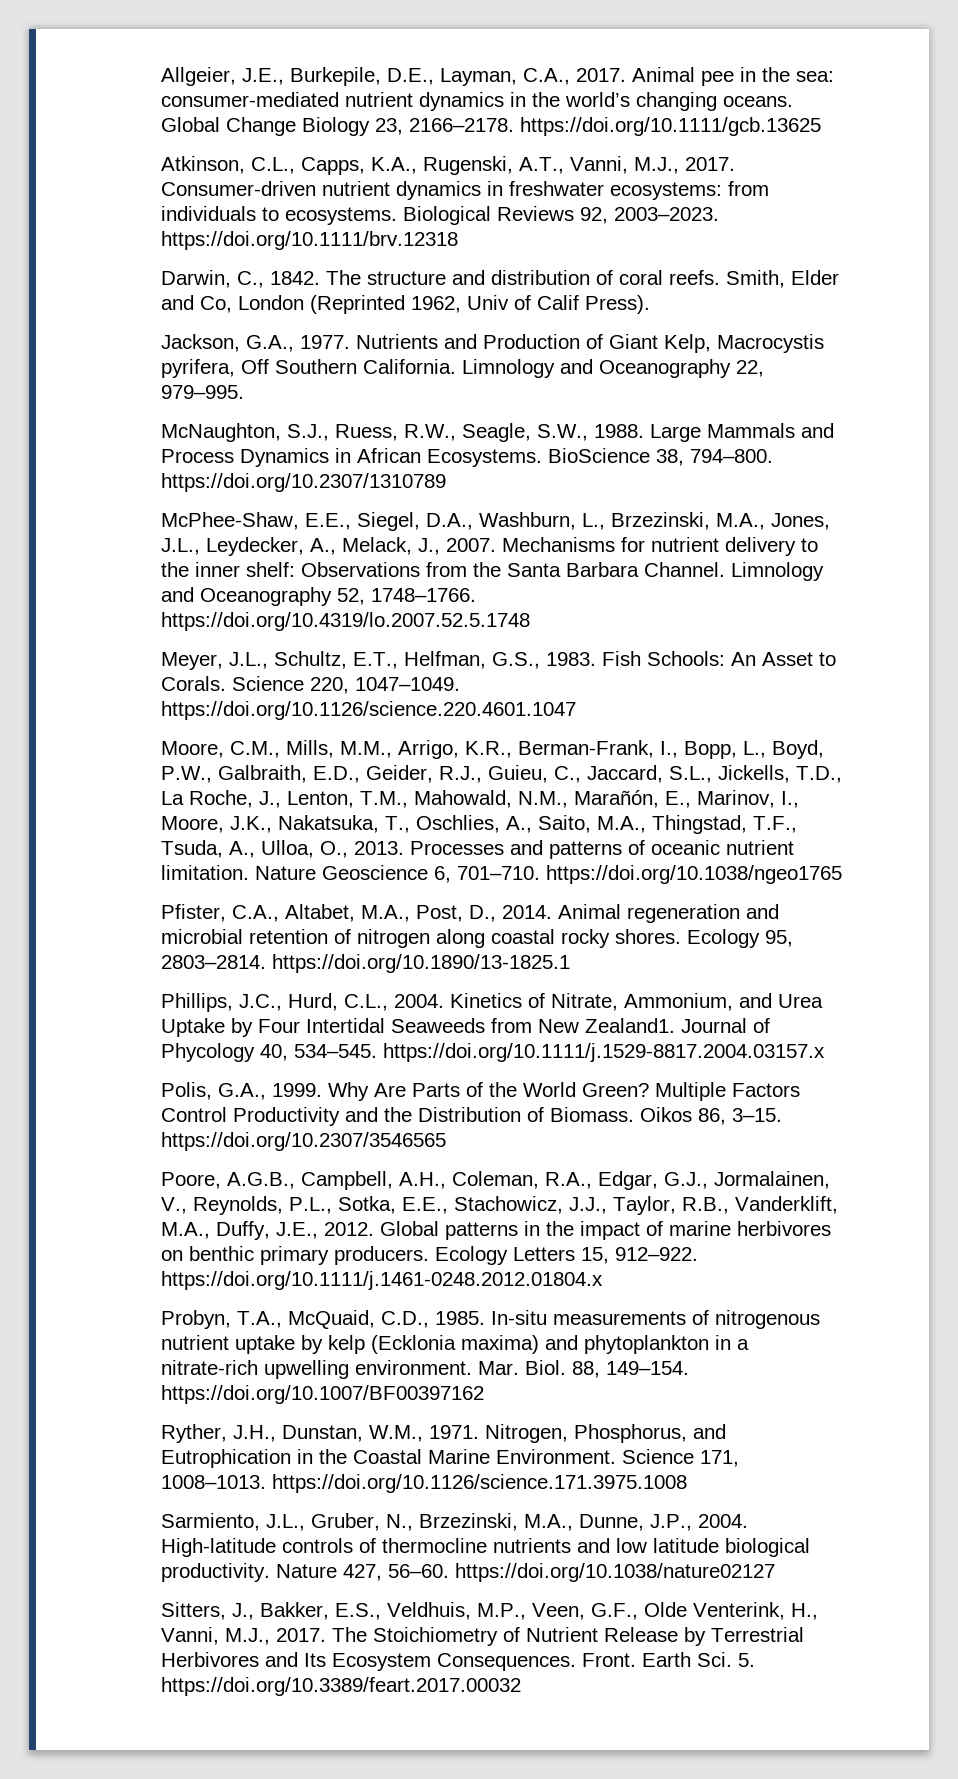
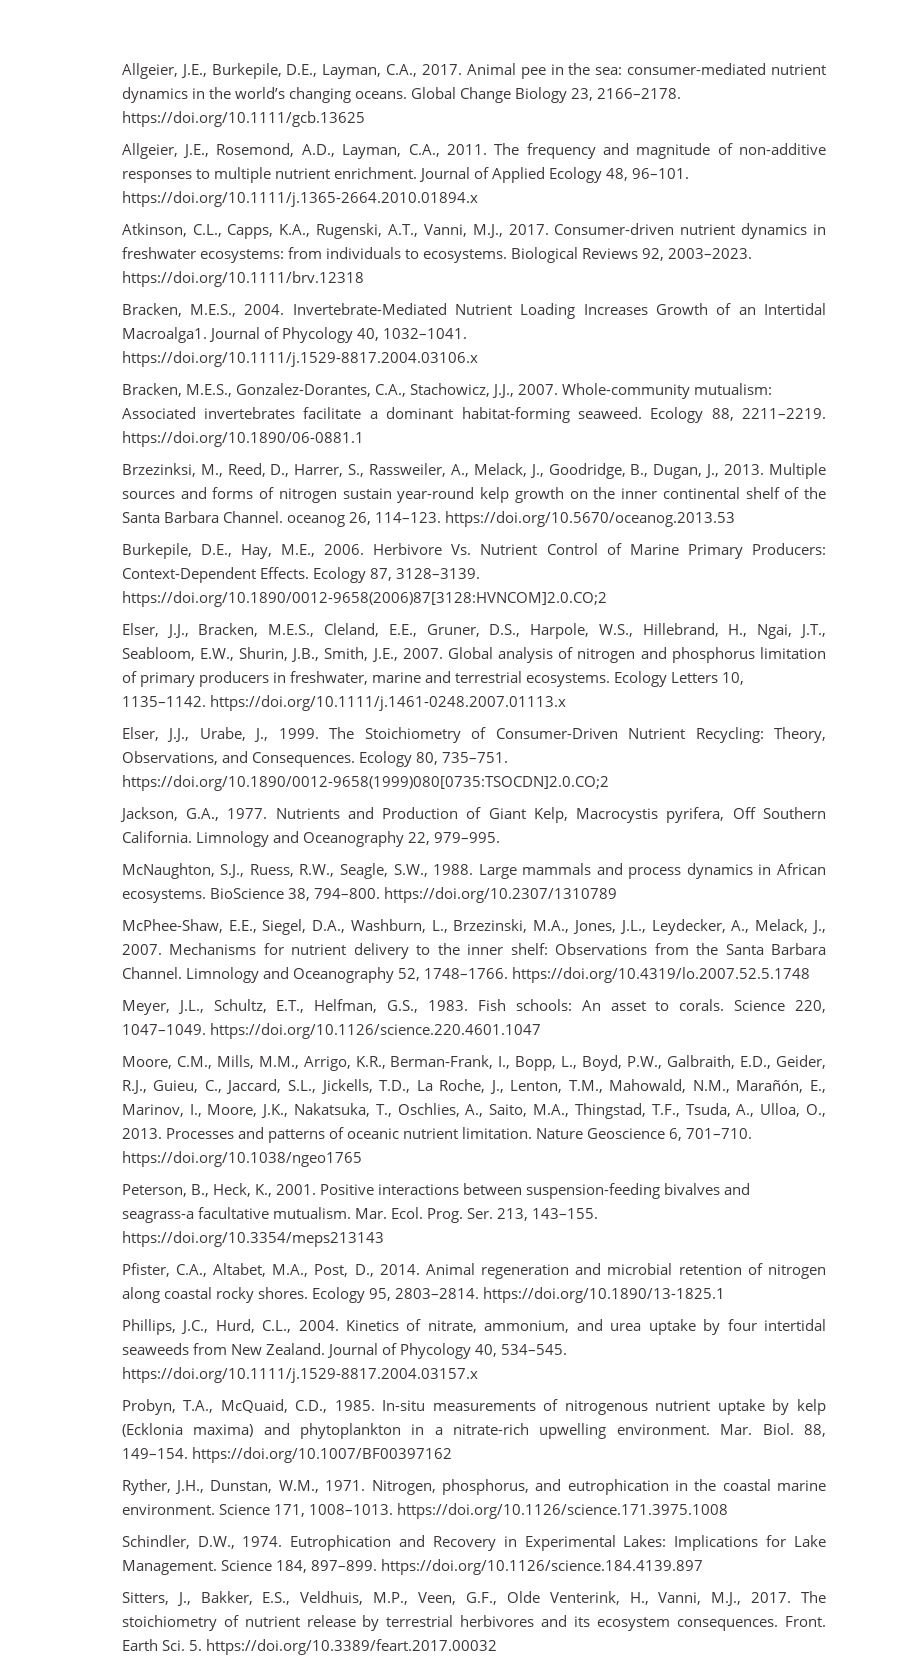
(822, 126) none -> [121,143,827,159] [121,167,690,183] [121,191,478,207] // Allgeier, J.E., Rosemond, A.D., Layman, C.A., 2011. The frequency and magnitude of non-additive responses to multiple nutrient enrichment. Journal of Applied Ecology 48, 96–101. https://doi.org/10.1111/j.1365-2664.2010.01894.x
[161,270,840,288] [161,295,651,314] Darwin, C., 1842. The structure and distribution of coral reefs. Smith, Elder and Co, London (Reprinted 1962, Univ of Calif Press). -> [121,303,826,319] [121,327,468,343] [121,351,478,367] [121,383,773,399] [121,407,827,423] [121,431,364,447] [121,463,827,479] [121,487,826,503] [121,511,736,527] [121,543,827,559] [121,567,480,583] [121,591,607,607] [121,623,827,639] [121,647,826,663] [121,671,745,687] [121,695,566,711] [121,727,826,743] [121,751,509,767] [121,775,609,791] Bracken, M.E.S., 2004. Invertebrate-Mediated Nutrient Loading Increases Growth of an Intertidal Macroalga1. Journal of Phycology 40, 1032–1041. https://doi.org/10.1111/j.1529-8817.2004.03106.x // Bracken, M.E.S., Gonzalez-Dorantes, C.A., Stachowicz, J.J., 2007. Whole-community mutualism: Associated invertebrates facilitate a dominant habitat-forming seaweed. Ecology 88, 2211–2219. https://doi.org/10.1890/06-0881.1 // Brzezinksi, M., Reed, D., Harrer, S., Rassweiler, A., Melack, J., Goodridge, B., Dugan, J., 2013. Multiple sources and forms of nitrogen sustain year-round kelp growth on the inner continental shelf of the Santa Barbara Channel. oceanog 26, 114–123. https://doi.org/10.5670/oceanog.2013.53 // Burkepile, D.E., Hay, M.E., 2006. Herbivore Vs. Nutrient Control of Marine Primary Producers: Context-Dependent Effects. Ecology 87, 3128–3139. https://doi.org/10.1890/0012-9658(2006)87[3128:HVNCOM]2.0.CO;2 // Elser, J.J., Bracken, M.E.S., Cleland, E.E., Gruner, D.S., Harpole, W.S., Hillebrand, H., Ngai, J.T., Seabloom, E.W., Shurin, J.B., Smith, J.E., 2007. Global analysis of nitrogen and phosphorus limitation of primary producers in freshwater, marine and terrestrial ecosystems. Ecology Letters 10, 1135–1142. https://doi.org/10.1111/j.1461-0248.2007.01113.x // Elser, J.J., Urabe, J., 1999. The Stoichiometry of Consumer-Driven Nutrient Recycling: Theory, Observations, and Consequences. Ecology 80, 735–751. https://doi.org/10.1890/0012-9658(1999)080[0735:TSOCDN]2.0.CO;2
[707,423,835,438] [161,448,330,467] Mammals and Process Dynamics -> [522,863,753,879] mammals and process dynamics
[427,449,543,467] Ecosystems. -> [121,889,206,903] ecosystems.
[647,651,837,666] [161,676,227,691] Schools: An Asset to Corals. -> [515,999,725,1011] schools: An asset to corals.
(843, 874) none -> [121,1183,751,1199] [121,1207,599,1223] [121,1231,384,1247] // Peterson, B., Heck, K., 2001. Positive interactions between suspension-feeding bivalves and seagrass-a facultative mutualism. Mar. Ecol. Prog. Ser. 213, 143–155. https://doi.org/10.3354/meps213143
[551,993,824,1011] [161,1018,486,1037] Nitrate, Ammonium, and Urea Uptake by Four Intertidal Seaweeds -> [427,1319,826,1335] [121,1343,189,1355] nitrate, ammonium, and urea uptake by four intertidal seaweeds
[585,1018,676,1033] Zealand1. -> [265,1343,325,1355] Zealand.
[161,1082,801,1101] [161,1107,783,1126] [161,1132,447,1151] [161,1171,831,1190] [161,1196,839,1215] [161,1221,832,1240] [161,1246,699,1265] [161,1271,604,1290] // Polis, G.A., 1999. Why Are Parts of the World Green? Multiple Factors Control Productivity and the Distribution of Biomass. Oikos 86, 3–15. https://doi.org/10.2307/3546565 // Poore, A.G.B., Campbell, A.H., Coleman, R.A., Edgar, G.J., Jormalainen, V., Reynolds, P.L., Sotka, E.E., Stachowicz, J.J., Taylor, R.B., Vanderklift, M.A., Duffy, J.E., 2012. Global patterns in the impact of marine herbivores on benthic primary producers. Ecology Letters 15, 912–922. https://doi.org/10.1111/j.1461-0248.2012.01804.x -> (478, 1375) none
[574,1424,727,1443] [161,1449,740,1468] [161,1474,688,1493] [161,1513,749,1531] [161,1538,811,1557] [161,1563,776,1582] Phosphorus, and Eutrophication in the Coastal Marine Environment. Science 171, 1008–1013. https://doi.org/10.1126/science.171.3975.1008 // Sarmiento, J.L., Gruber, N., Brzezinski, M.A., Dunne, J.P., 2004. High-latitude controls of thermocline nutrients and low latitude biological productivity. Nature 427, 56–60. https://doi.org/10.1038/nature02127 -> [441,1479,827,1495] [121,1503,728,1519] [121,1535,827,1551] [121,1559,703,1575] phosphorus, and eutrophication in the coastal marine environment. Science 171, 1008–1013. https://doi.org/10.1126/science.171.3975.1008 // Schindler, D.W., 1974. Eutrophication and Recovery in Experimental Lakes: Implications for Lake Management. Science 184, 897–899. https://doi.org/10.1126/science.184.4139.897
[373,1627,805,1646] [161,1652,577,1671] Stoichiometry of Nutrient Release by Terrestrial Herbivores and Its Ecosystem Consequences. -> [121,1615,779,1631] stoichiometry of nutrient release by terrestrial herbivores and its ecosystem consequences.

